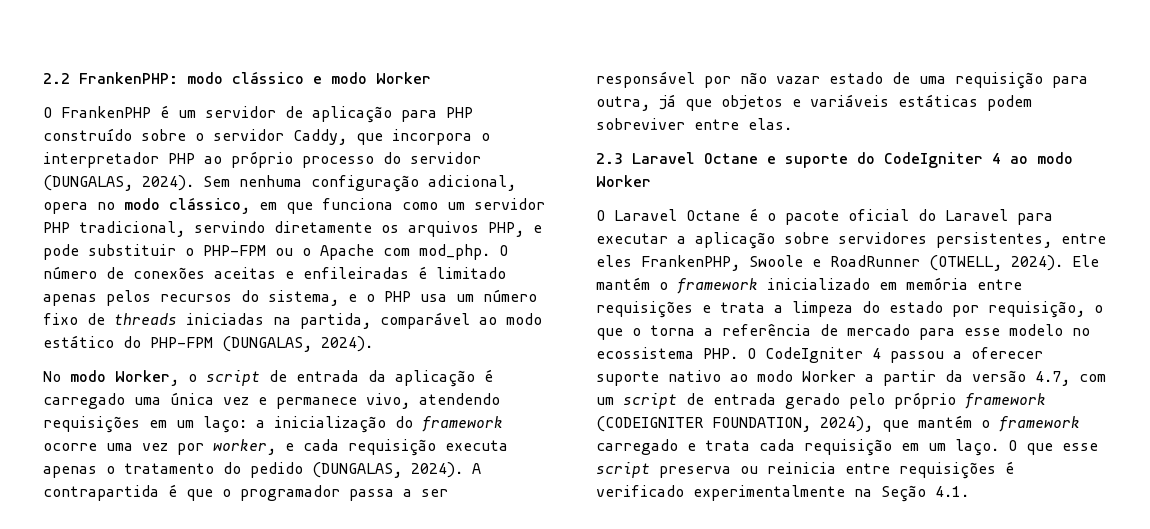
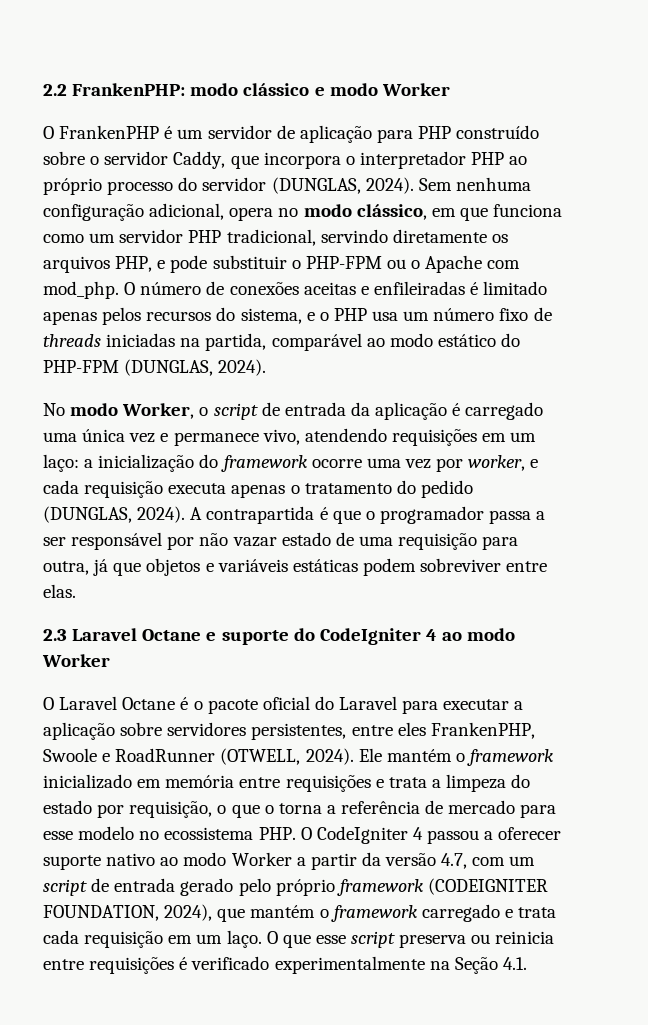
[43,175,133,191] (DUNGALAS, -> [271,177,361,194] (DUNGLAS,
[222,336,312,352] (DUNGALAS, -> [124,359,214,376] (DUNGLAS,
[312,462,402,478] (DUNGALAS, -> [43,506,132,523] (DUNGLAS,

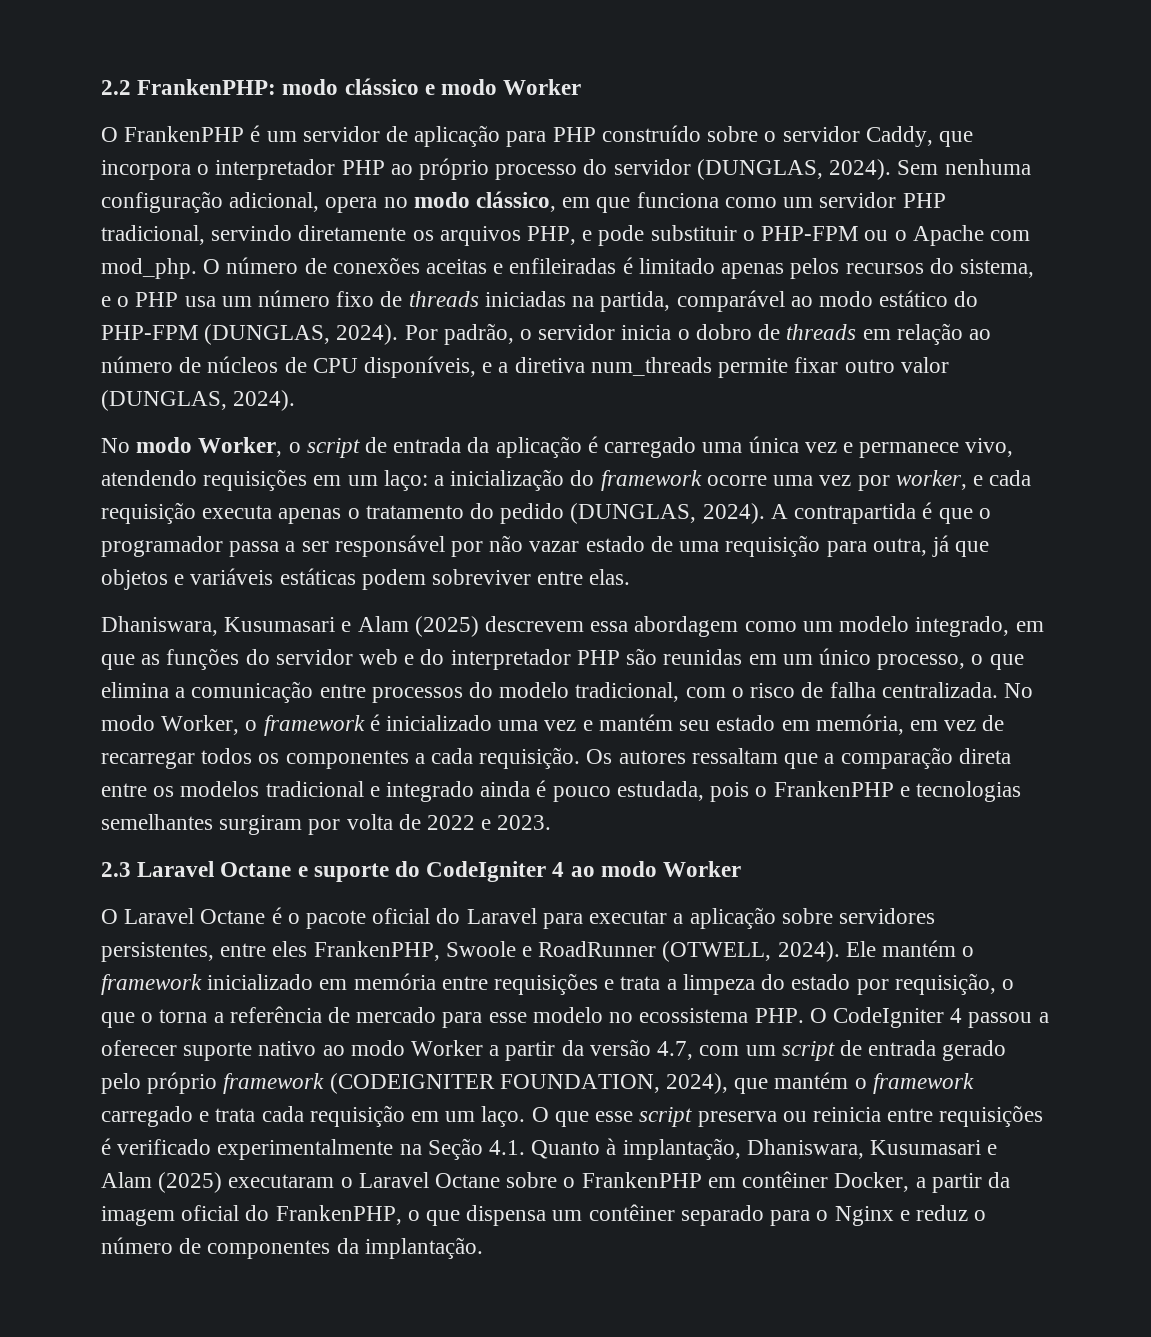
(267, 367) none -> [404,323,991,345] [101,356,949,378] [101,390,296,411] Por padrão, o servidor inicia o dobro de threads em relação ao número de núcleos de CPU disponíveis, e a diretiva num_threads permite fixar outro valor (DUNGLAS, 2024).
(76, 591) none -> [101,616,1044,637] [101,648,1024,670] [101,681,1033,703] [101,714,1005,736] [101,747,1011,769] [101,780,1021,802] [101,814,552,835] // Dhaniswara, Kusumasari e Alam (2025) descrevem essa abordagem como um modelo integrado, em que as funções do servidor web e do interpretador PHP são reunidas em um único processo, o que elimina a comunicação entre processos do modelo tradicional, com o risco de falha centralizada. No modo Worker, o framework é inicializado uma vez e mantém seu estado em memória, em vez de recarregar todos os componentes a cada requisição. Os autores ressaltam que a comparação direta entre os modelos tradicional e integrado ainda é pouco estudada, pois o FrankenPHP e tecnologias semelhantes surgiram por volta de 2022 e 2023.
(527, 963) none -> [531,1138,998,1160] [101,1171,1010,1193] [101,1204,987,1226] [101,1237,483,1259] Quanto à implantação, Dhaniswara, Kusumasari e Alam (2025) executaram o Laravel Octane sobre o FrankenPHP em contêiner Docker, a partir da imagem oficial do FrankenPHP, o que dispensa um contêiner separado para o Nginx e reduz o número de componentes da implantação.

